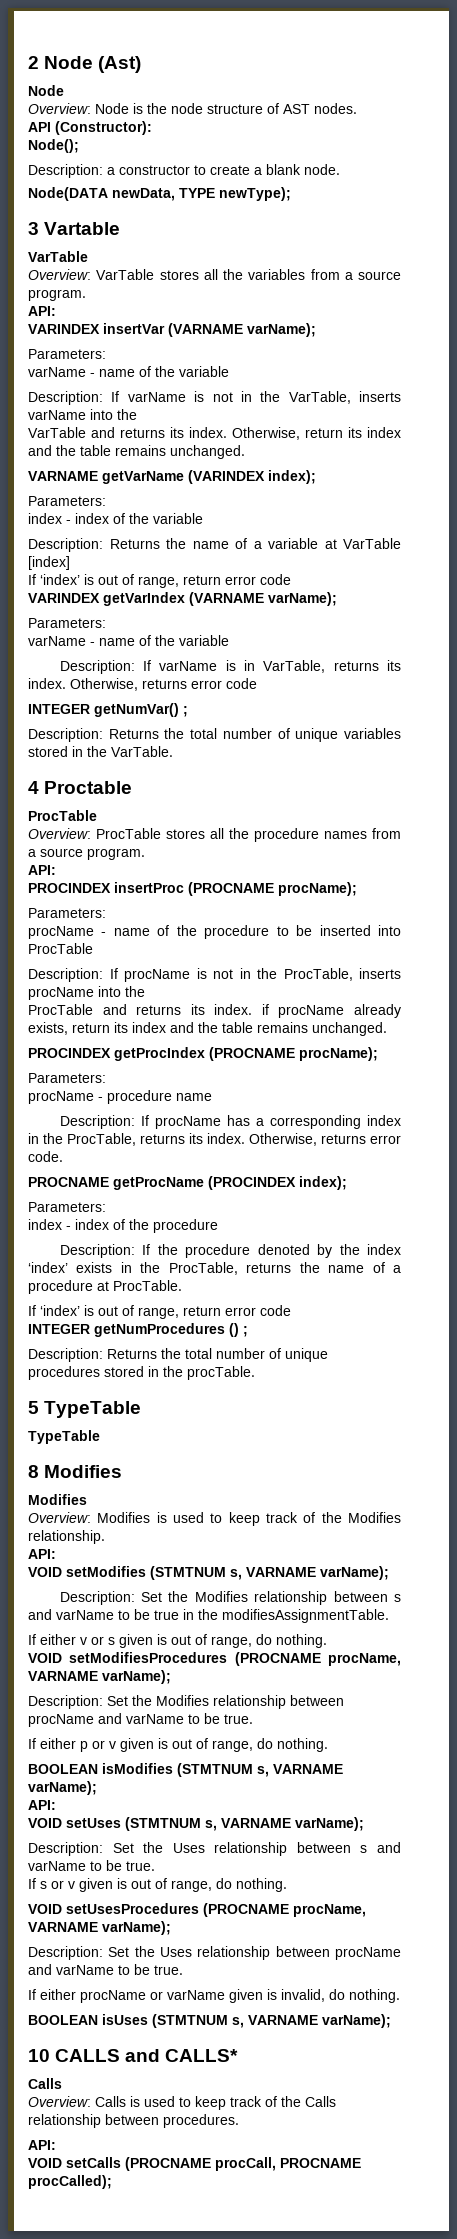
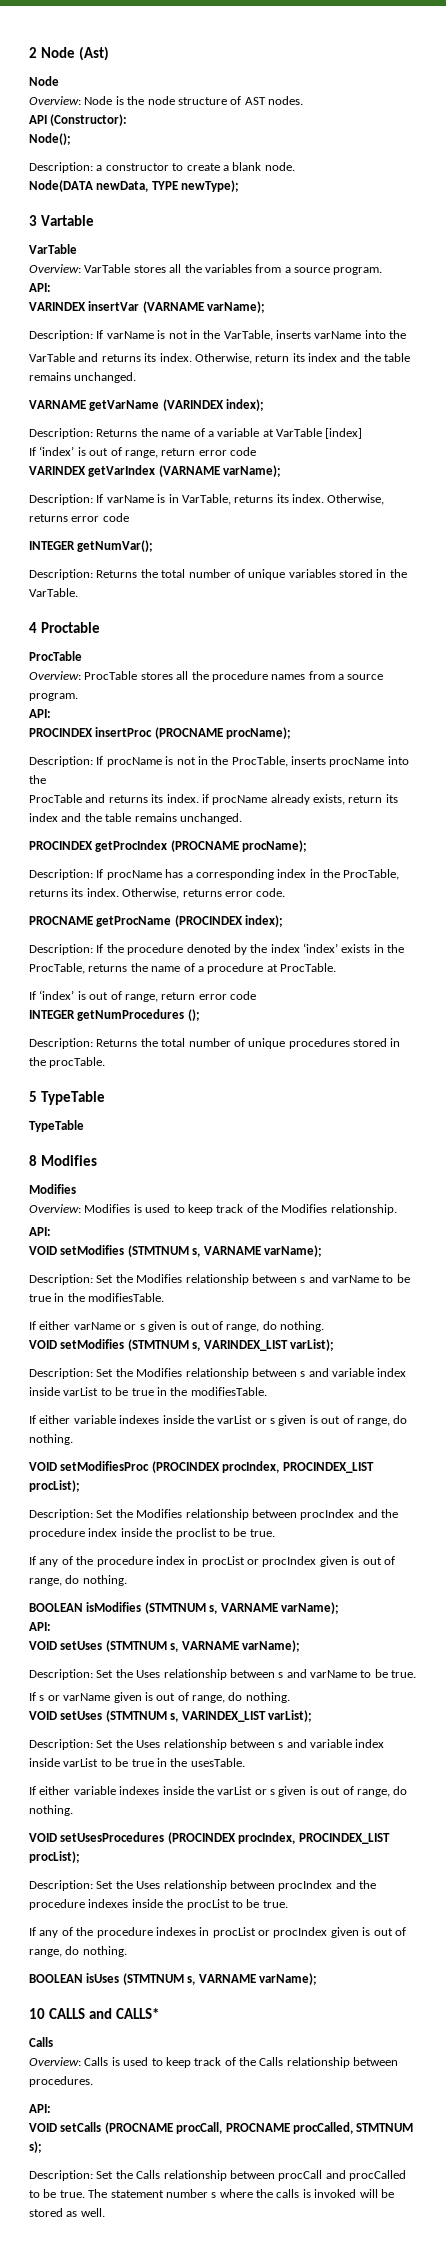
[28,349,106,359] [28,366,229,377] // Parameters: // varName - name of the variable -> (266, 307) none
[28,496,106,506] [28,513,203,524] // Parameters: // index - index of the variable -> (265, 405) none
[28,618,106,628] [28,635,229,646] // Parameters: // varName - name of the variable -> (282, 471) none
[94,703,188,717] getNumVar() ; -> [77,540,154,552] getNumVar();
[28,908,106,918] [28,925,402,939] [28,943,93,954] // Parameters: // procName - name of the procedure to be inserted into ProcTable -> (292, 733) none
[28,1073,106,1083] [28,1090,212,1104] // Parameters: // procName - procedure name -> (308, 846) none
[28,1202,106,1212] [28,1219,218,1233] // Parameters: // index - index of the procedure -> (284, 921) none
[229,1323,248,1337] () ; -> [187,1009,200,1021] ();
[222,1609,389,1623] [28,1634,87,1645] modifiesAssignmentTable. // If either v -> [88,1293,165,1302] [29,1321,121,1330] modifiesTable. // If either varName
[69,1652,401,1666] [28,1670,171,1684] [28,1695,344,1709] [28,1713,253,1727] [28,1738,116,1752] setModifiesProcedures (PROCNAME procName, VARNAME varName); // Description: Set the Modifies relationship between procName and varName to be true. // If either p or v -> [60,1339,334,1351] [29,1368,407,1379] [29,1387,267,1396] [29,1415,408,1426] [29,1434,73,1445] [29,1461,374,1473] [29,1480,80,1492] [29,1509,398,1520] [29,1528,275,1539] [29,1556,317,1567] setModifies (STMTNUM s, VARINDEX_LIST varList); // Description: Set the Modifies relationship between s and variable index inside varList to be true in the modifiesTable. // If either variable indexes inside the varList or s given is out of range, do nothing. // VOID setModifiesProc (PROCINDEX procIndex, PROCINDEX_LIST procList); // Description: Set the Modifies relationship between procIndex and the procedure index inside the proclist to be true. // If any of the procedure index in procList or procIndex
[68,1881,75,1889] v -> [63,1692,290,1703] [29,1710,312,1722] [29,1739,385,1750] [29,1758,245,1767] [29,1786,275,1795] varName given is out of range, do nothing. // VOID setUses (STMTNUM s, VARINDEX_LIST varList); // Description: Set the Uses relationship between s and variable index inside varList to be true in the usesTable. // If either variable indexes inside the varList or s
[203,1903,366,1917] [28,1921,171,1935] [28,1946,401,1960] [28,1964,183,1975] [28,1989,325,2003] (PROCNAME procName, VARNAME varName); // Description: Set the Uses relationship between procName and varName to be true. // If either procName or varName given is invalid, -> [167,1832,390,1844] [29,1851,80,1863] [29,1880,376,1891] [29,1899,288,1910] [29,1927,406,1938] [29,1949,62,1957] (PROCINDEX procIndex, PROCINDEX_LIST procList); // Description: Set the Uses relationship between procIndex and the procedure indexes inside the procList to be true. // If any of the procedure indexes in procList or procIndex given is out of range,
[28,2175,112,2189] procCalled); -> [292,2122,414,2134] [29,2141,42,2153] [29,2170,406,2181] [29,2189,394,2198] [29,2208,105,2217] procCalled, STMTNUM s); // Description: Set the Calls relationship between procCall and procCalled to be true. The statement number s where the calls is invoked will be stored as well.

